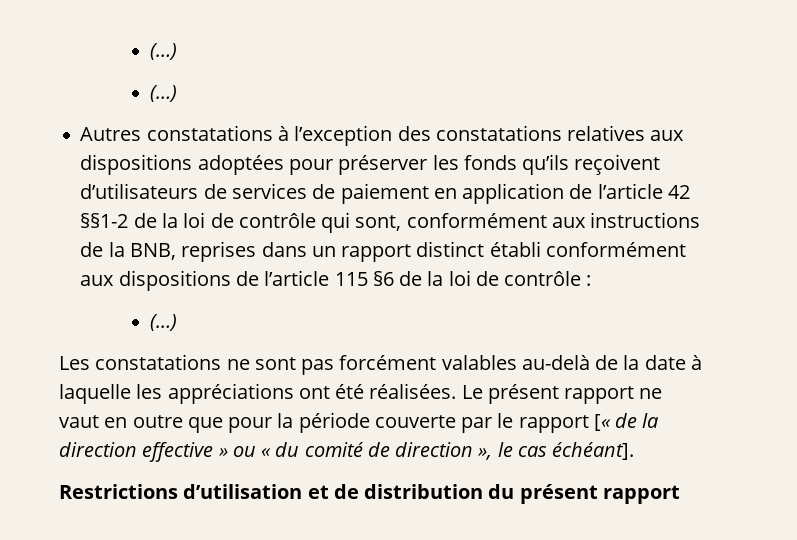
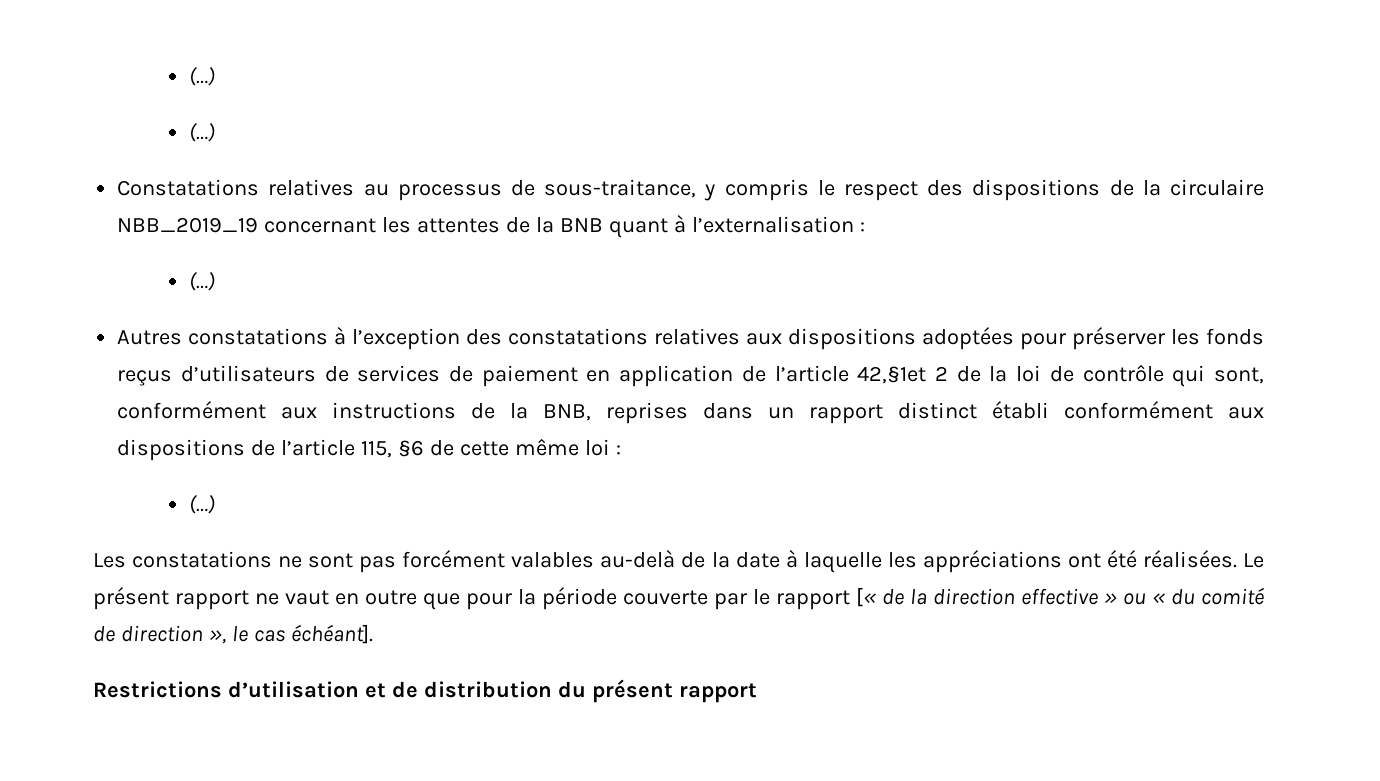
(177, 93) none -> [117,179,1265,201] [117,215,865,238] [188,271,215,291] // Constatations relatives au processus de sous-traitance, y compris le respect des dispositions de la circulaire NBB_2019_19 concernant les attentes de la BNB quant à l’externalisation : // (…)
[522,154,661,175] qu’ils reçoivent -> [117,370,173,386] reçus
[667,185,690,199] [80,213,129,228] 42 §§1-2 -> [857,366,949,384] 42,§1et 2
[334,272,368,286] 115 -> [361,441,393,458] 115,
[427,270,582,286] la loi de contrôle -> [459,438,610,456] cette même loi

